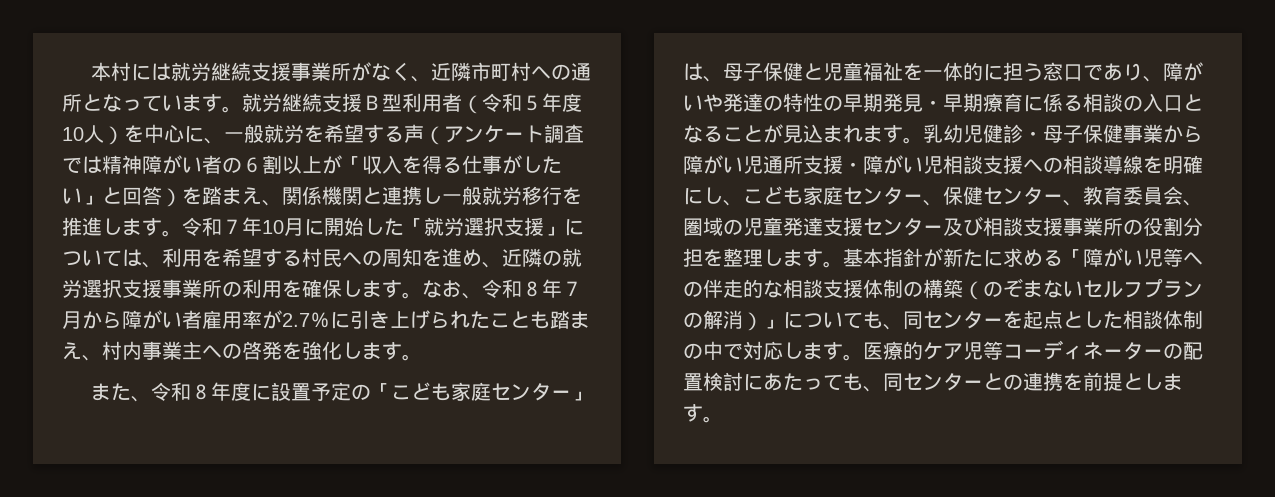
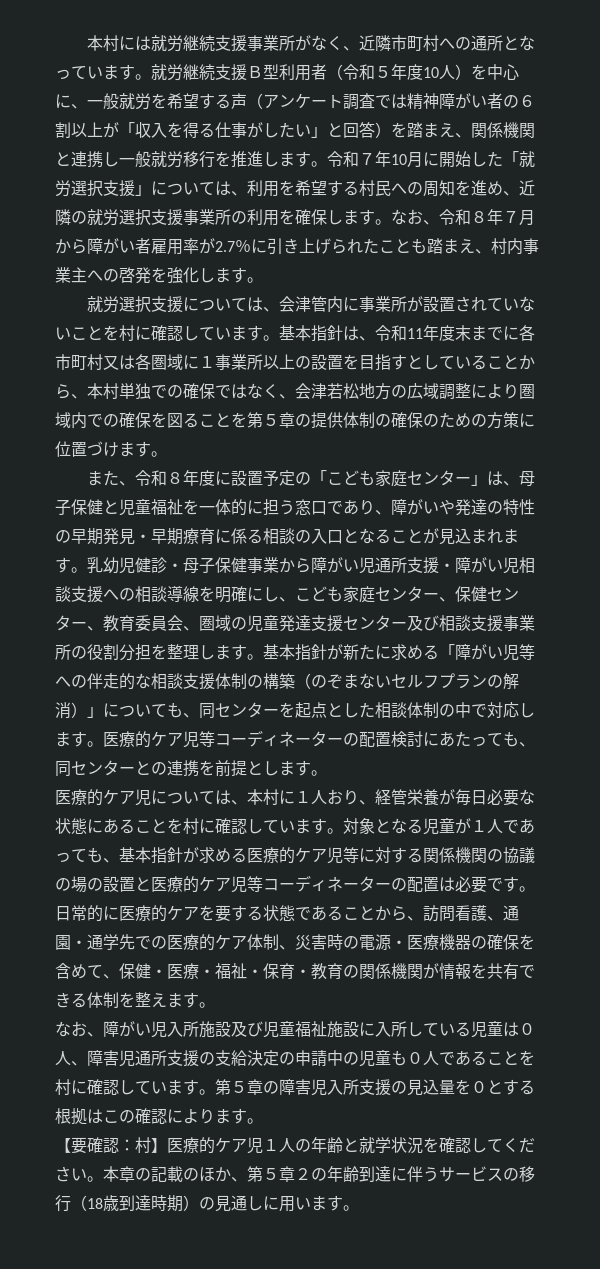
(422, 357) none -> [87,296,536,313] [55,325,535,342] [55,354,535,371] [55,383,535,400] [55,412,535,429] [55,441,167,457] // 就労選択支援については、会津管内に事業所が設置されていないことを村に確認しています。基本指針は、令和11年度末までに各市町村又は各圏域に１事業所以上の設置を目指すとしていることから、本村単独での確保ではなく、会津若松地方の広域調整により圏域内での確保を図ることを第５章の提供体制の確保のための方策に位置づけます。
(723, 419) none -> [55,789,535,806] [55,818,535,835] [55,847,535,864] [55,875,535,893] [55,905,519,922] [55,934,535,951] [55,963,535,980] [55,992,215,1008] [55,1021,535,1038] [55,1050,535,1067] [55,1079,535,1096] [55,1108,263,1125] [55,1137,535,1154] [55,1166,535,1182] [55,1195,359,1212] // 医療的ケア児については、本村に１人おり、経管栄養が毎日必要な状態にあることを村に確認しています。対象となる児童が１人であっても、基本指針が求める医療的ケア児等に対する関係機関の協議の場の設置と医療的ケア児等コーディネーターの配置は必要です。日常的に医療的ケアを要する状態であることから、訪問看護、通園・通学先での医療的ケア体制、災害時の電源・医療機器の確保を含めて、保健・医療・福祉・保育・教育の関係機関が情報を共有できる体制を整えます。 // なお、障がい児入所施設及び児童福祉施設に入所している児童は０人、障害児通所支援の支給決定の申請中の児童も０人であることを村に確認しています。第５章の障害児入所支援の見込量を０とする根拠はこの確認によります。 // 【要確認：村】医療的ケア児１人の年齢と就学状況を確認してください。本章の記載のほか、第５章２の年齢到達に伴うサービスの移行（18歳到達時期）の見通しに用います。

